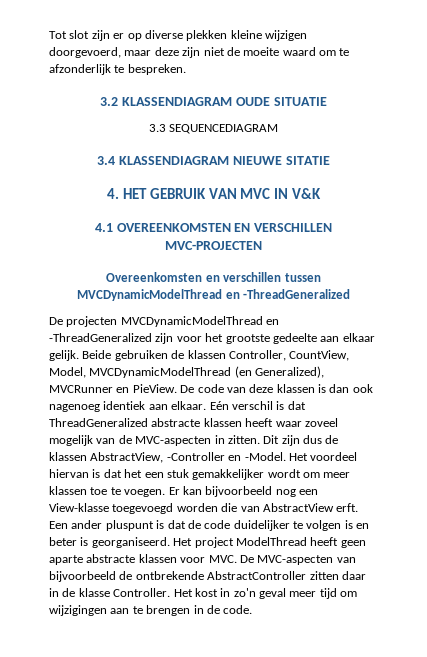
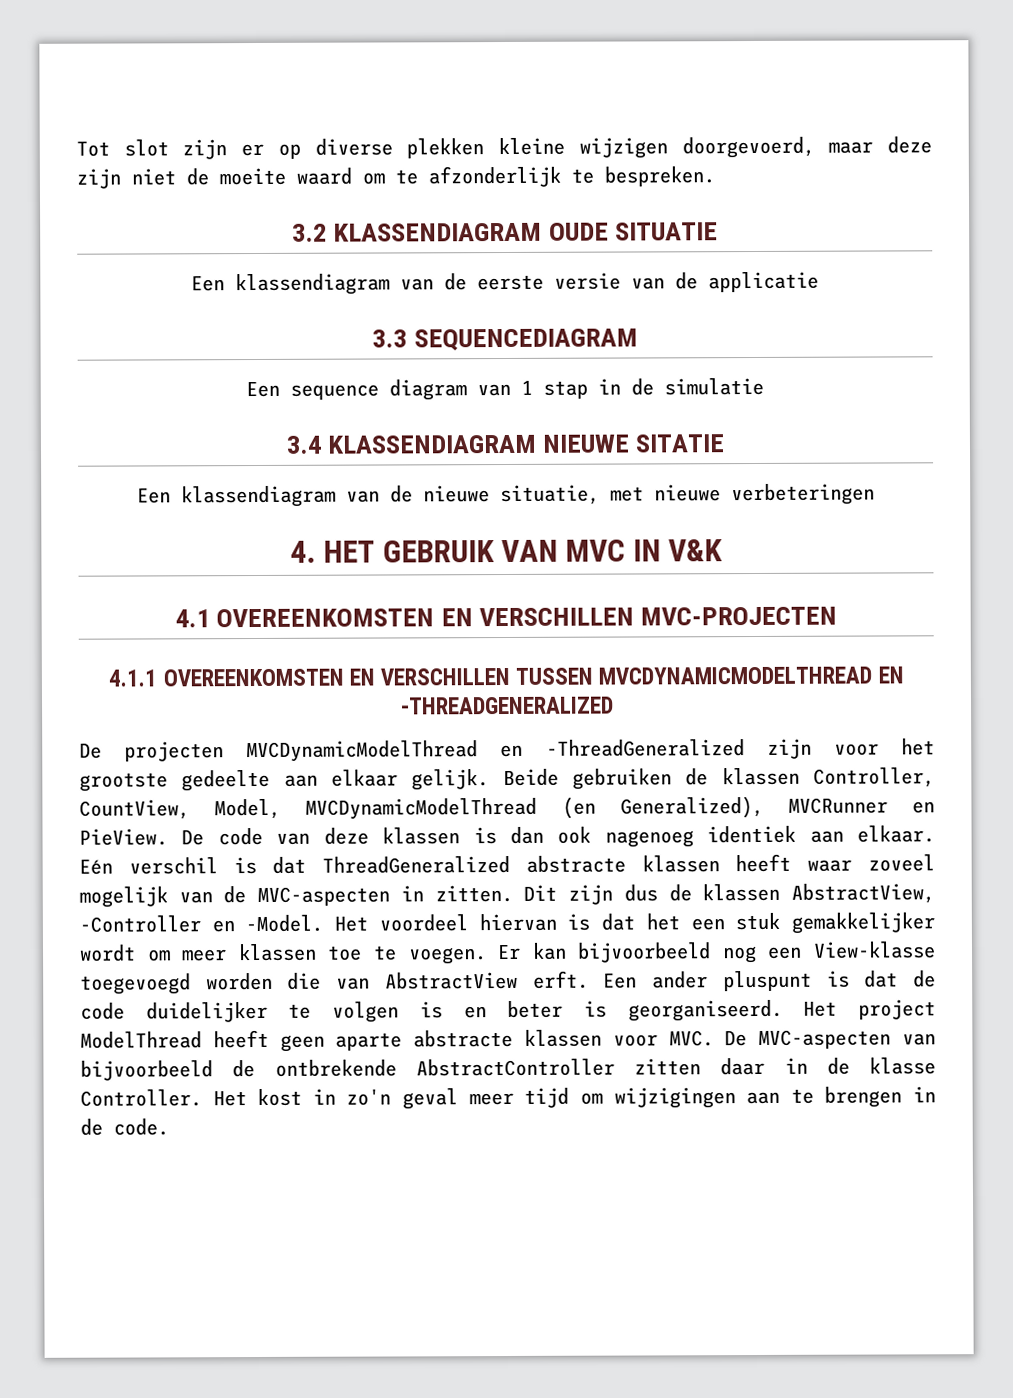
[148,124,279,134] [97,156,330,165] 3.3 SEQUENCEDIAGRAM // 3.4 KLASSENDIAGRAM NIEUWE SITATIE -> [191,271,819,296] [372,328,638,352] [246,377,764,401] [285,434,726,454] [137,483,875,508] Een klassendiagram van de eerste versie van de applicatie // 3.3 SEQUENCEDIAGRAM // Een sequence diagram van 1 stap in de simulatie // 3.4 KLASSENDIAGRAM NIEUWE SITATIE // Een klassendiagram van de nieuwe situatie, met nieuwe verbeteringen
[106,272,321,282] [76,289,351,301] Overeenkomsten en verschillen tussen MVCDynamicModelThread en -ThreadGeneralized -> [108,666,904,687] [399,696,614,715] 4.1.1 OVEREENKOMSTEN EN VERSCHILLEN TUSSEN MVCDYNAMICMODELTHREAD EN -THREADGENERALIZED

